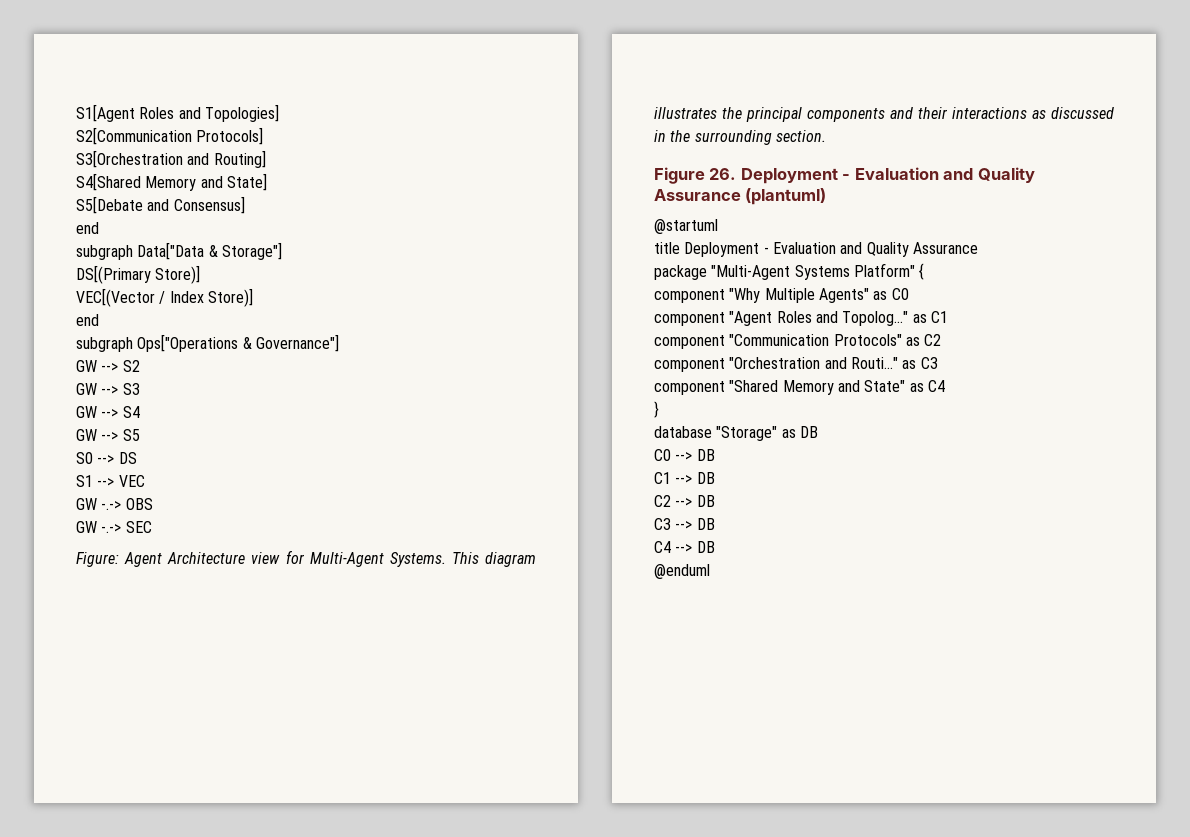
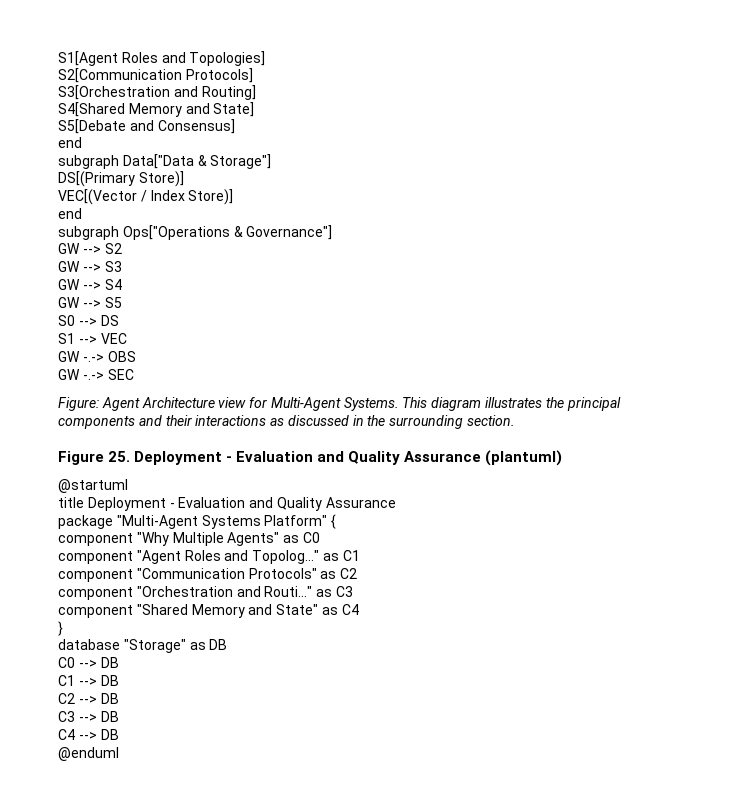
[709,168,737,180] 26. -> [108,451,131,462] 25.

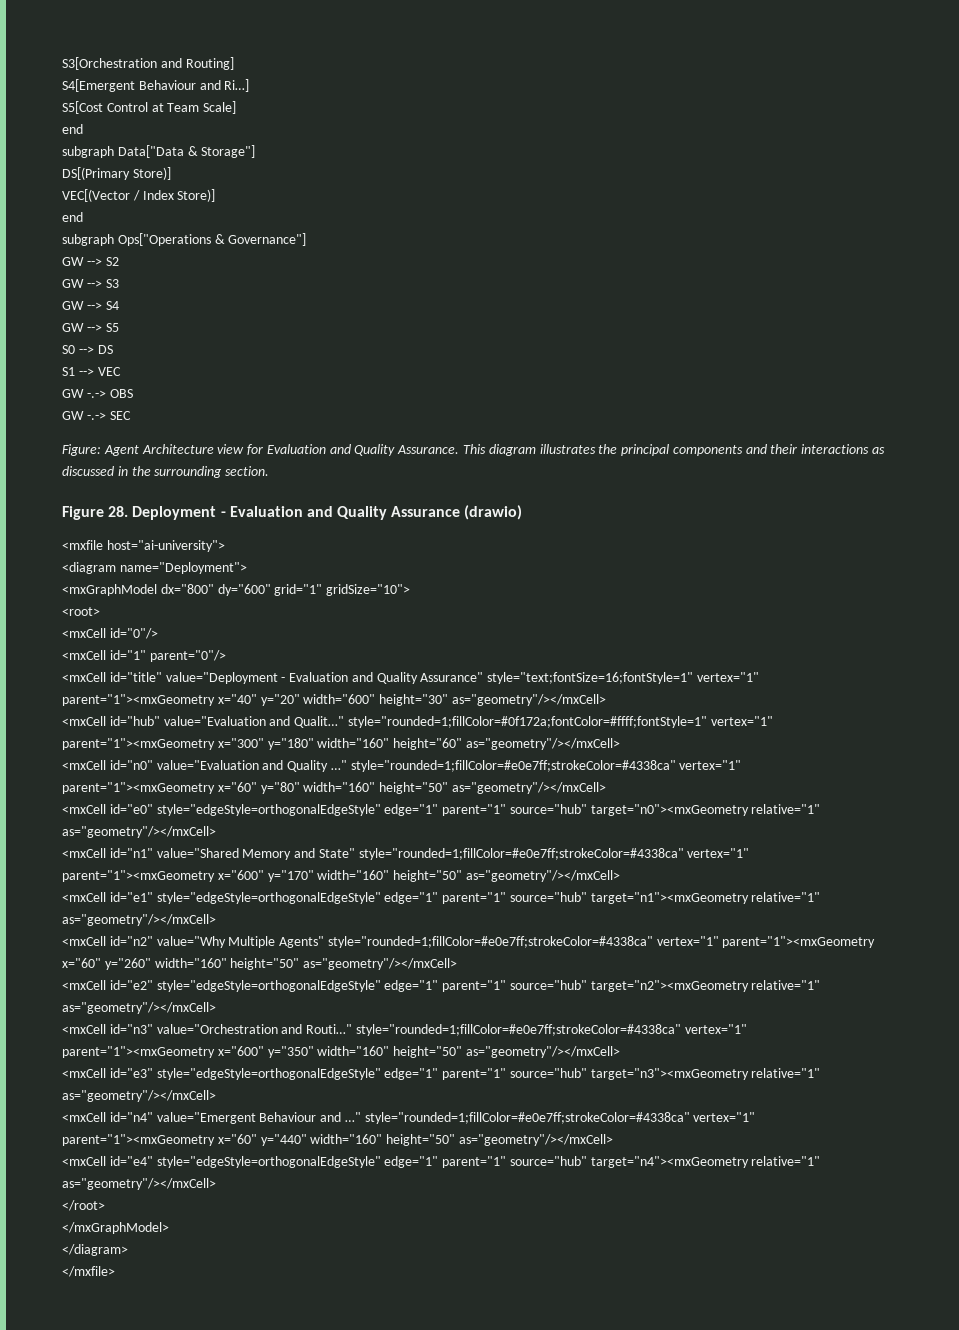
[58,51,266,66] [58,68,253,83] [58,85,256,100] [58,102,255,117] [58,119,235,134] S1[Agent Roles and Topologies] // S2[Communication Protocols] // S3[Orchestration and Routing] // S4[Shared Memory and State] // S5[Debate and Consensus] -> [62,57,234,70] [62,79,250,92] [62,101,237,114] S3[Orchestration and Routing] // S4[Emergent Behaviour and Ri…] // S5[Cost Control at Team Scale]
[270,397,399,411] Multi-Agent Systems. -> [266,444,460,456] Evaluation and Quality Assurance.
[108,450,563,466] [58,479,128,493] [58,497,396,511] [58,514,337,529] [58,532,320,546] [58,550,360,564] [58,568,358,582] [58,586,353,600] [58,604,359,618] [58,621,63,636] [58,639,228,653] [58,657,119,668] [58,675,119,686] [58,693,119,704] [58,711,119,722] [58,729,119,740] [58,747,119,761] 25. Deployment - Evaluation and Quality Assurance (plantuml) // @startuml // title Deployment - Evaluation and Quality Assurance // package "Multi-Agent Systems Platform" { // component "Why Multiple Agents" as C0 // component "Agent Roles and Topolog…" as C1 // component "Communication Protocols" as C2 // component "Orchestration and Routi…" as C3 // component "Shared Memory and State" as C4 // } // database "Storage" as DB // C0 --> DB // C1 --> DB // C2 --> DB // C3 --> DB // C4 --> DB // @enduml -> [108,505,523,520] [62,540,225,552] [62,562,247,574] [62,584,411,596] [62,607,100,616] [62,628,158,639] [62,650,226,662] [62,672,760,684] [62,694,606,706] [62,716,773,728] [62,738,620,750] [62,760,742,772] [62,782,606,794] [62,804,821,816] [62,826,216,838] [62,848,750,860] [62,870,620,882] [62,892,821,904] [62,914,216,926] [62,936,876,948] [62,958,458,970] [62,980,821,992] [62,1002,216,1014] [62,1024,747,1036] [62,1046,620,1058] [62,1068,821,1080] [62,1090,216,1102] [62,1112,756,1124] [62,1134,613,1146] [62,1156,821,1168] [62,1178,216,1190] [62,1200,105,1211] [62,1222,169,1234] [62,1244,128,1256] [62,1266,115,1277] 28. Deployment - Evaluation and Quality Assurance (drawio) // <mxfile host="ai-university"> // <diagram name="Deployment"> // <mxGraphModel dx="800" dy="600" grid="1" gridSize="10"> // <root> // <mxCell id="0"/> // <mxCell id="1" parent="0"/> // <mxCell id="title" value="Deployment - Evaluation and Quality Assurance" style="text;fontSize=16;fontStyle=1" vertex="1" parent="1"><mxGeometry x="40" y="20" width="600" height="30" as="geometry"/></mxCell> // <mxCell id="hub" value="Evaluation and Qualit…" style="rounded=1;fillColor=#0f172a;fontColor=#ffff;fontStyle=1" vertex="1" parent="1"><mxGeometry x="300" y="180" width="160" height="60" as="geometry"/></mxCell> // <mxCell id="n0" value="Evaluation and Quality …" style="rounded=1;fillColor=#e0e7ff;strokeColor=#4338ca" vertex="1" parent="1"><mxGeometry x="60" y="80" width="160" height="50" as="geometry"/></mxCell> // <mxCell id="e0" style="edgeStyle=orthogonalEdgeStyle" edge="1" parent="1" source="hub" target="n0"><mxGeometry relative="1" as="geometry"/></mxCell> // <mxCell id="n1" value="Shared Memory and State" style="rounded=1;fillColor=#e0e7ff;strokeColor=#4338ca" vertex="1" parent="1"><mxGeometry x="600" y="170" width="160" height="50" as="geometry"/></mxCell> // <mxCell id="e1" style="edgeStyle=orthogonalEdgeStyle" edge="1" parent="1" source="hub" target="n1"><mxGeometry relative="1" as="geometry"/></mxCell> // <mxCell id="n2" value="Why Multiple Agents" style="rounded=1;fillColor=#e0e7ff;strokeColor=#4338ca" vertex="1" parent="1"><mxGeometry x="60" y="260" width="160" height="50" as="geometry"/></mxCell> // <mxCell id="e2" style="edgeStyle=orthogonalEdgeStyle" edge="1" parent="1" source="hub" target="n2"><mxGeometry relative="1" as="geometry"/></mxCell> // <mxCell id="n3" value="Orchestration and Routi…" style="rounded=1;fillColor=#e0e7ff;strokeColor=#4338ca" vertex="1" parent="1"><mxGeometry x="600" y="350" width="160" height="50" as="geometry"/></mxCell> // <mxCell id="e3" style="edgeStyle=orthogonalEdgeStyle" edge="1" parent="1" source="hub" target="n3"><mxGeometry relative="1" as="geometry"/></mxCell> // <mxCell id="n4" value="Emergent Behaviour and …" style="rounded=1;fillColor=#e0e7ff;strokeColor=#4338ca" vertex="1" parent="1"><mxGeometry x="60" y="440" width="160" height="50" as="geometry"/></mxCell> // <mxCell id="e4" style="edgeStyle=orthogonalEdgeStyle" edge="1" parent="1" source="hub" target="n4"><mxGeometry relative="1" as="geometry"/></mxCell> // </root> // </mxGraphModel> // </diagram> // </mxfile>

